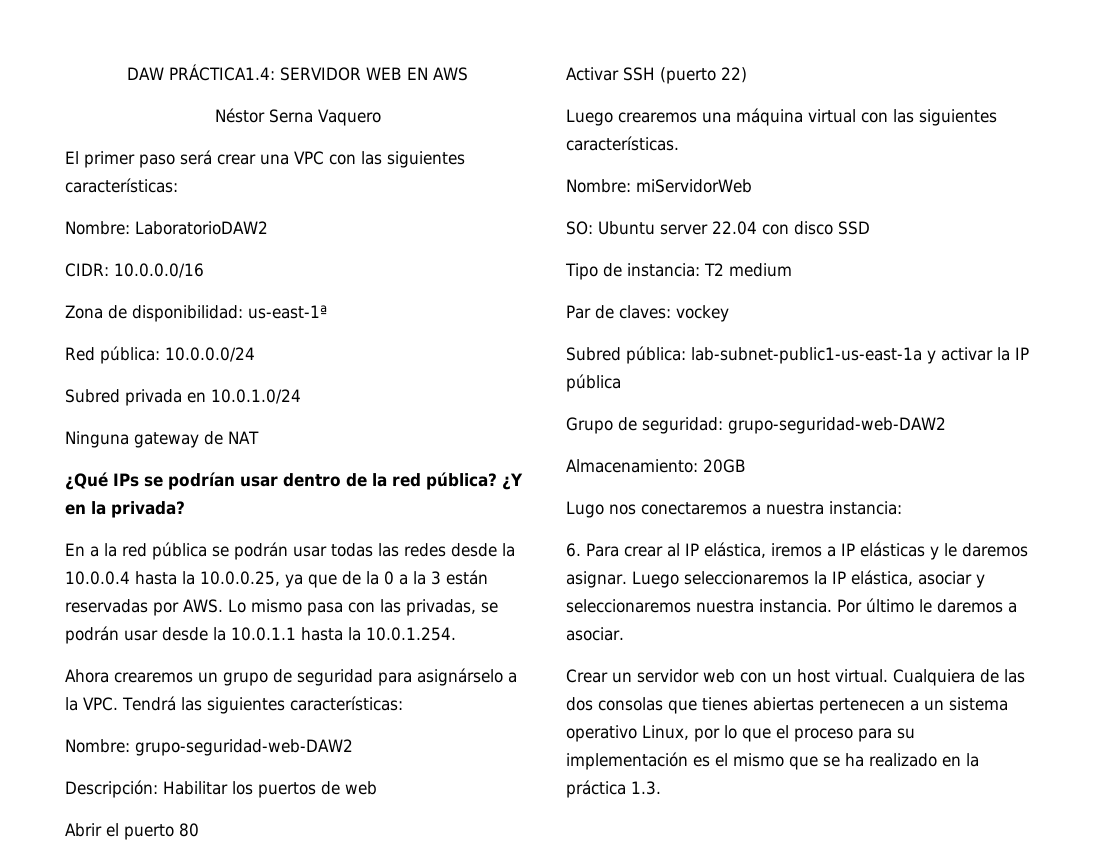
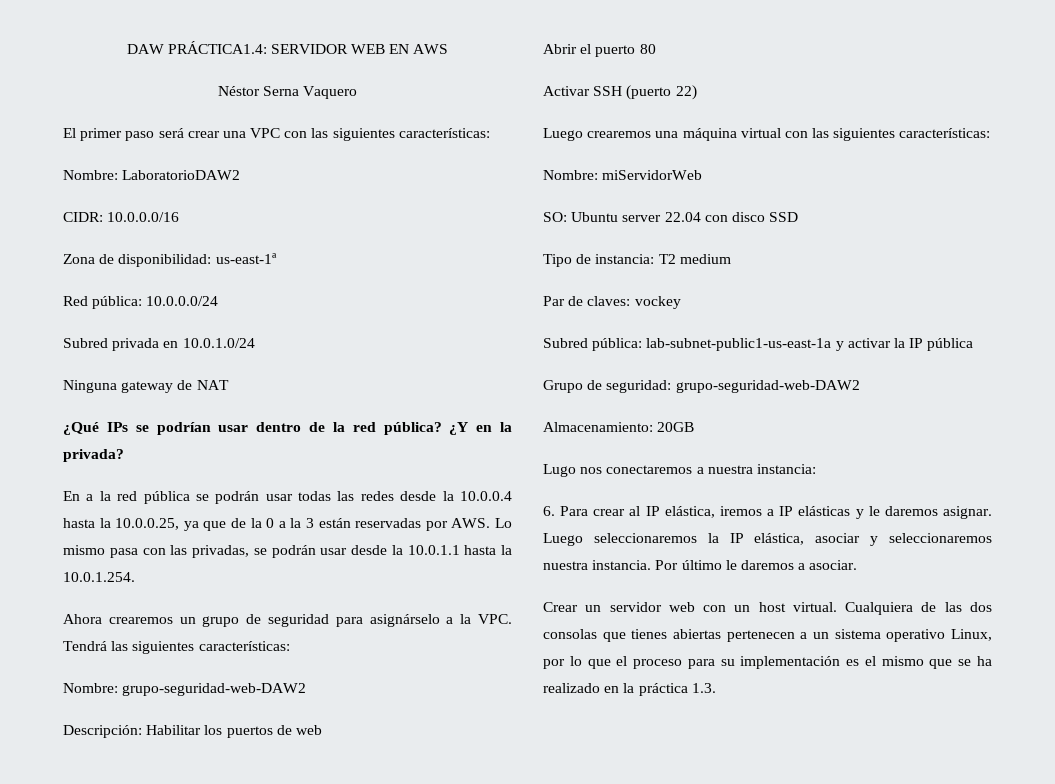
[566,136,679,151] características. -> [899,128,991,138] características:

